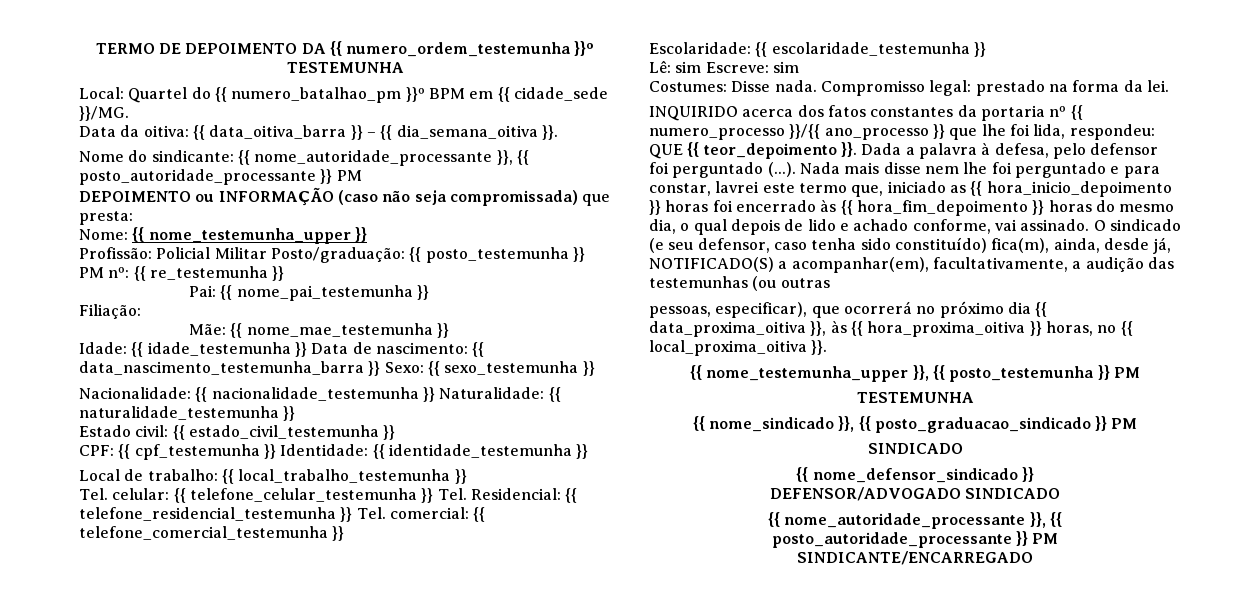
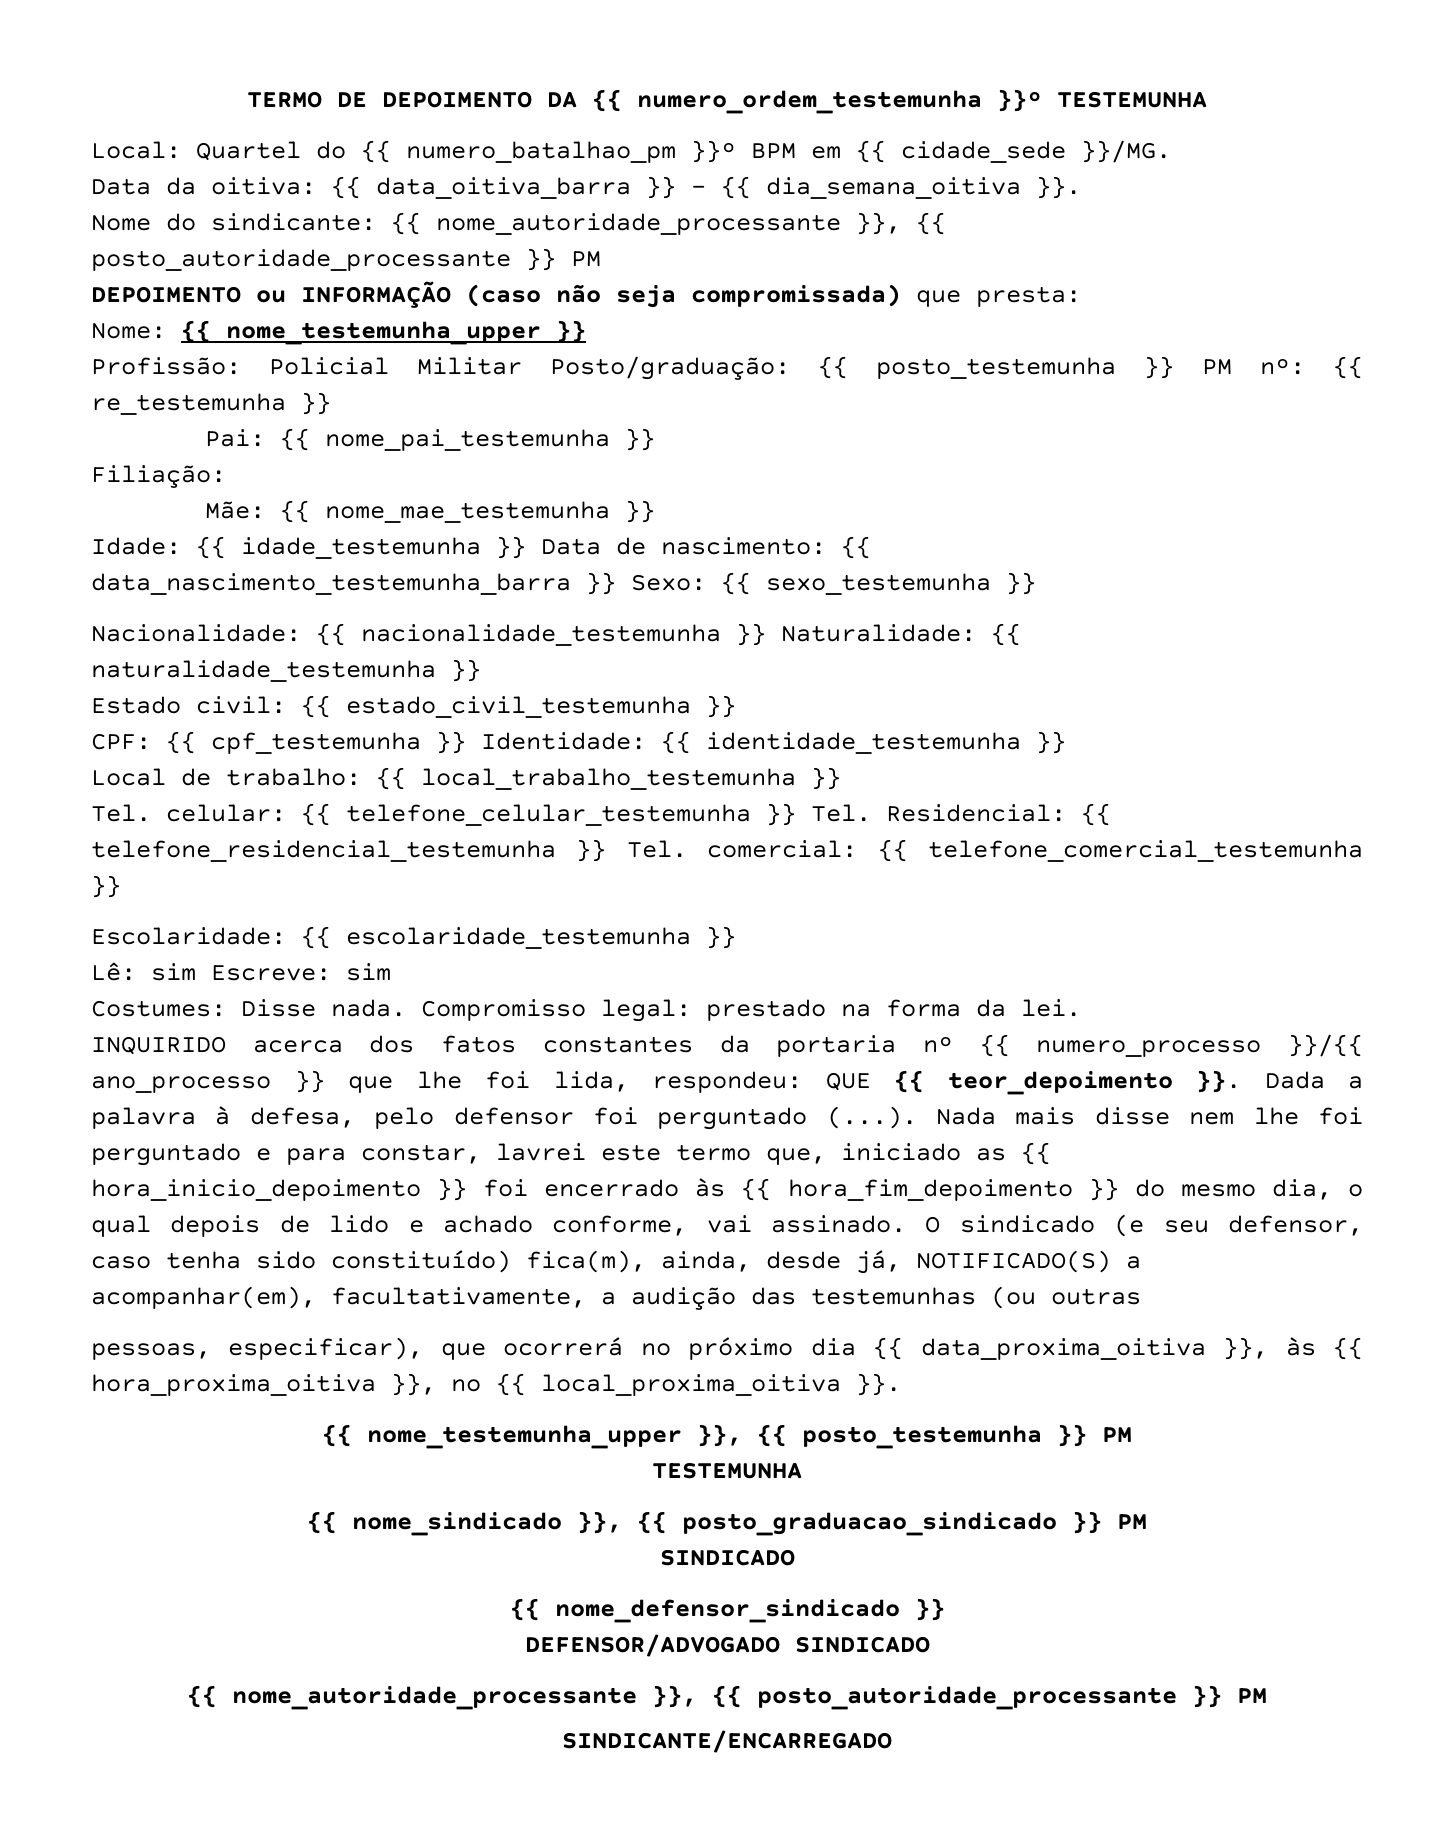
[665,200,709,212] horas -> (468, 1189) none
[1048,200,1092,212] horas -> (1119, 1189) none
[1029,321,1093,336] }} horas, -> [391,1373,436,1396] }},

